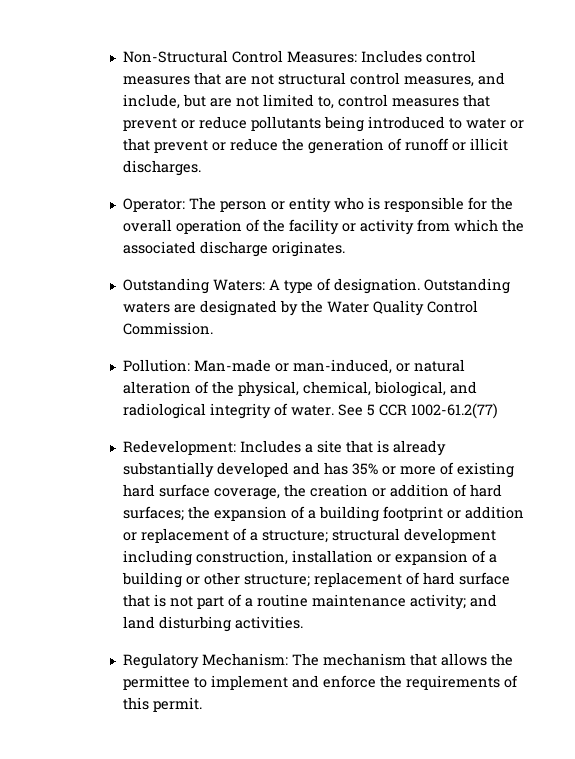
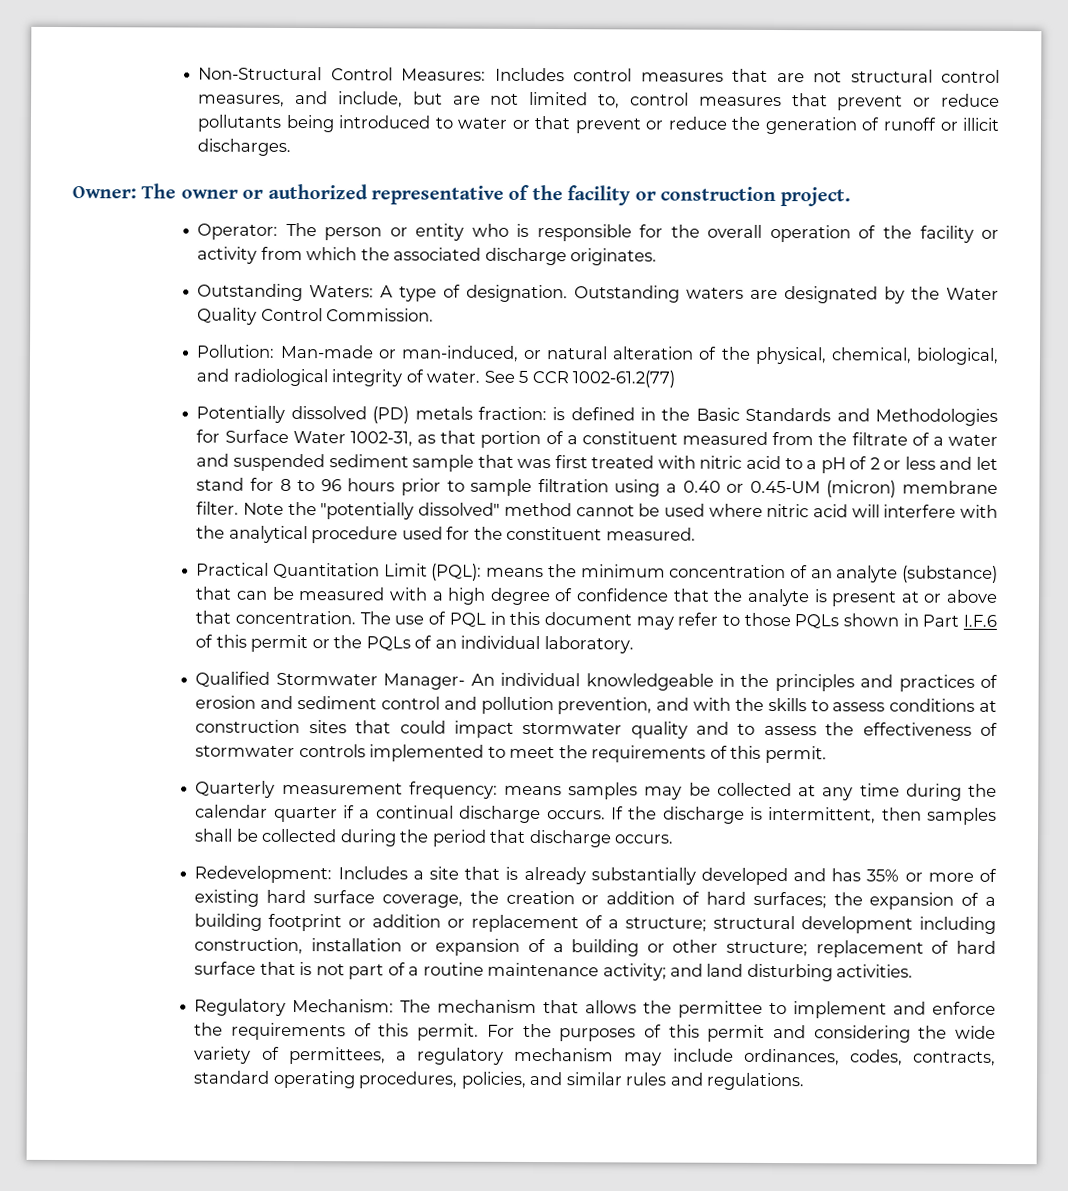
(202, 168) none -> [72,183,852,207] // Owner: The owner or authorized representative of the facility or construction project.
(499, 411) none -> [196,405,999,426] [196,429,999,449] [196,453,998,474] [196,477,999,498] [196,501,998,520] [196,525,696,544] [196,562,999,583] [195,586,999,607] [195,610,997,630] [195,634,634,654] [195,671,999,692] [195,695,998,715] [195,719,999,739] [195,744,827,764] [195,780,997,801] [195,804,998,825] [194,828,674,848] // Potentially dissolved (PD) metals fraction: is defined in the Basic Standards and Methodologies for Surface Water 1002-31, as that portion of a constituent measured from the filtrate of a water and suspended sediment sample that was first treated with nitric acid to a pH of 2 or less and let stand for 8 to 96 hours prior to sample filtration using a 0.40 or 0.45-UM (micron) membrane filter. Note the "potentially dissolved" method cannot be used where nitric acid will interfere with the analytical procedure used for the constituent measured. // Practical Quantitation Limit (PQL): means the minimum concentration of an analyte (substance) that can be measured with a high degree of confidence that the analyte is present at or above that concentration. The use of PQL in this document may refer to those PQLs shown in Part I.F.6 of this permit or the PQLs of an individual laboratory. // Qualified Stormwater Manager- An individual knowledgeable in the principles and practices of erosion and sediment control and pollution prevention, and with the skills to assess conditions at construction sites that could impact stormwater quality and to assess the effectiveness of stormwater controls implemented to meet the requirements of this permit. // Quarterly measurement frequency: means samples may be collected at any time during the calendar quarter if a continual discharge occurs. If the discharge is intermittent, then samples shall be collected during the period that discharge occurs.
(203, 704) none -> [486,1023,996,1043] [194,1046,996,1066] [193,1070,806,1091] For the purposes of this permit and considering the wide variety of permittees, a regulatory mechanism may include ordinances, codes, contracts, standard operating procedures, policies, and similar rules and regulations.

